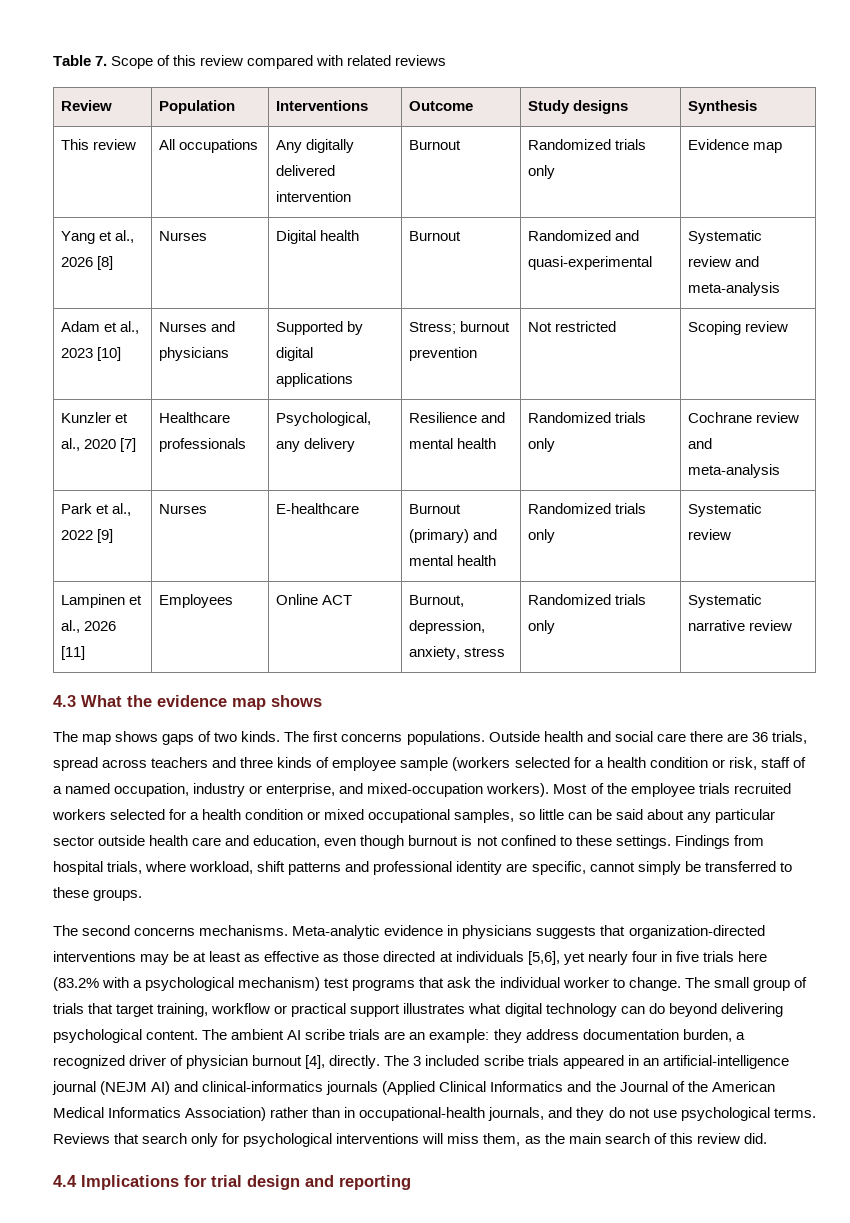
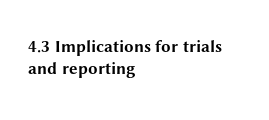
[53,55,447,69] [61,100,113,111] [159,100,236,114] [276,100,369,111] [409,101,474,111] [528,100,629,114] [688,100,758,114] [61,139,137,150] [159,139,259,153] [276,139,355,153] [276,165,336,176] [276,191,352,202] [409,140,462,150] [528,139,647,150] [528,165,556,179] [688,139,783,153] [61,230,135,244] [61,256,114,270] [159,231,208,241] [276,230,360,244] [409,231,462,241] [528,230,640,241] [528,256,653,270] [688,230,763,244] [688,256,760,267] [688,282,781,296] [61,321,140,334] [61,347,122,361] [159,321,236,332] [159,347,230,361] [276,321,364,335] [276,347,314,361] [276,373,354,387] [409,321,511,334] [409,347,478,361] [528,321,617,332] [688,321,789,335] [61,412,129,423] [61,438,137,452] [159,412,231,423] [159,438,247,452] [276,412,372,426] [276,438,356,452] [409,412,506,423] [409,438,497,449] [528,412,647,423] [528,438,556,452] [688,412,800,423] [688,438,713,449] [688,464,781,478] [61,503,132,516] [61,529,114,543] [159,504,208,514] [276,503,360,514] [409,504,462,514] [409,529,498,543] [409,555,497,566] [528,503,647,514] [528,529,556,543] [688,503,763,517] [688,529,732,540] [61,594,143,608] [61,620,117,633] [61,646,86,660] [159,594,234,608] [276,594,353,605] [409,595,465,607] [409,620,486,634] [409,646,506,660] [528,594,647,605] [528,620,556,634] [688,594,763,608] [688,620,793,631] [53,695,322,710] [53,731,807,745] [53,757,806,771] [53,783,791,797] [52,809,775,823] [53,835,764,849] [53,861,792,875] [53,887,143,901] [53,925,765,939] [53,951,767,965] [53,977,807,991] [53,1003,783,1017] [53,1029,745,1043] [53,1055,789,1069] [52,1081,775,1095] [53,1107,816,1121] [53,1133,767,1147] [53,1175,300,1190] Table 7. Scope of this review compared with related reviews // Review | Population | Interventions | Outcome | Study designs | Synthesis // This review | All occupations | Any digitally delivered intervention | Burnout | Randomized trials only | Evidence map // Yang et al., 2026 [8] | Nurses | Digital health | Burnout | Randomized and quasi-experimental | Systematic review and meta-analysis // Adam et al., 2023 [10] | Nurses and physicians | Supported by digital applications | Stress; burnout prevention | Not restricted | Scoping review // Kunzler et al., 2020 [7] | Healthcare professionals | Psychological, any delivery | Resilience and mental health | Randomized trials only | Cochrane review and meta-analysis // Park et al., 2022 [9] | Nurses | E-healthcare | Burnout (primary) and mental health | Randomized trials only | Systematic review // Lampinen et al., 2026 [11] | Employees | Online ACT | Burnout, depression, anxiety, stress | Randomized trials only | Systematic narrative review // 4.3 What the evidence map shows // The map shows gaps of two kinds. The first concerns populations. Outside health and social care there are 36 trials, spread across teachers and three kinds of employee sample (workers selected for a health condition or risk, staff of a named occupation, industry or enterprise, and mixed-occupation workers). Most of the employee trials recruited workers selected for a health condition or mixed occupational samples, so little can be said about any particular sector outside health care and education, even though burnout is not confined to these settings. Findings from hospital trials, where workload, shift patterns and professional identity are specific, cannot simply be transferred to these groups. // The second concerns mechanisms. Meta-analytic evidence in physicians suggests that organization-directed interventions may be at least as effective as those directed at individuals [5,6], yet nearly four in five trials here (83.2% with a psychological mechanism) test programs that ask the individual worker to change. The small group of trials that target training, workflow or practical support illustrates what digital technology can do beyond delivering psychological content. The ambient AI scribe trials are an example: they address documentation burden, a recognized driver of physician burnout [4], directly. The 3 included scribe trials appeared in an artificial-intelligence journal (NEJM AI) and clinical-informatics journals (Applied Clinical Informatics and the Journal of the American Medical Informatics Association) rather than in occupational-health journals, and they do not use psychological terms. Reviews that search only for psychological interventions will miss them, as the main search of this review did. // 4.4 Implications for trial design -> [28,40,222,56] 4.3 Implications for trials

